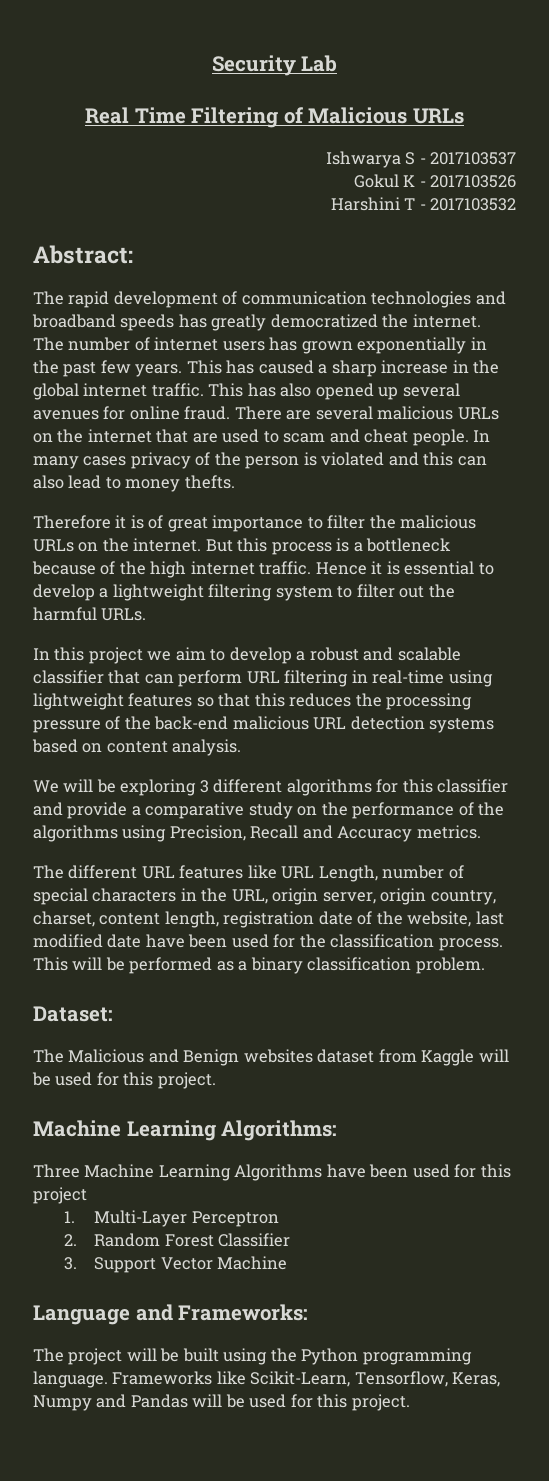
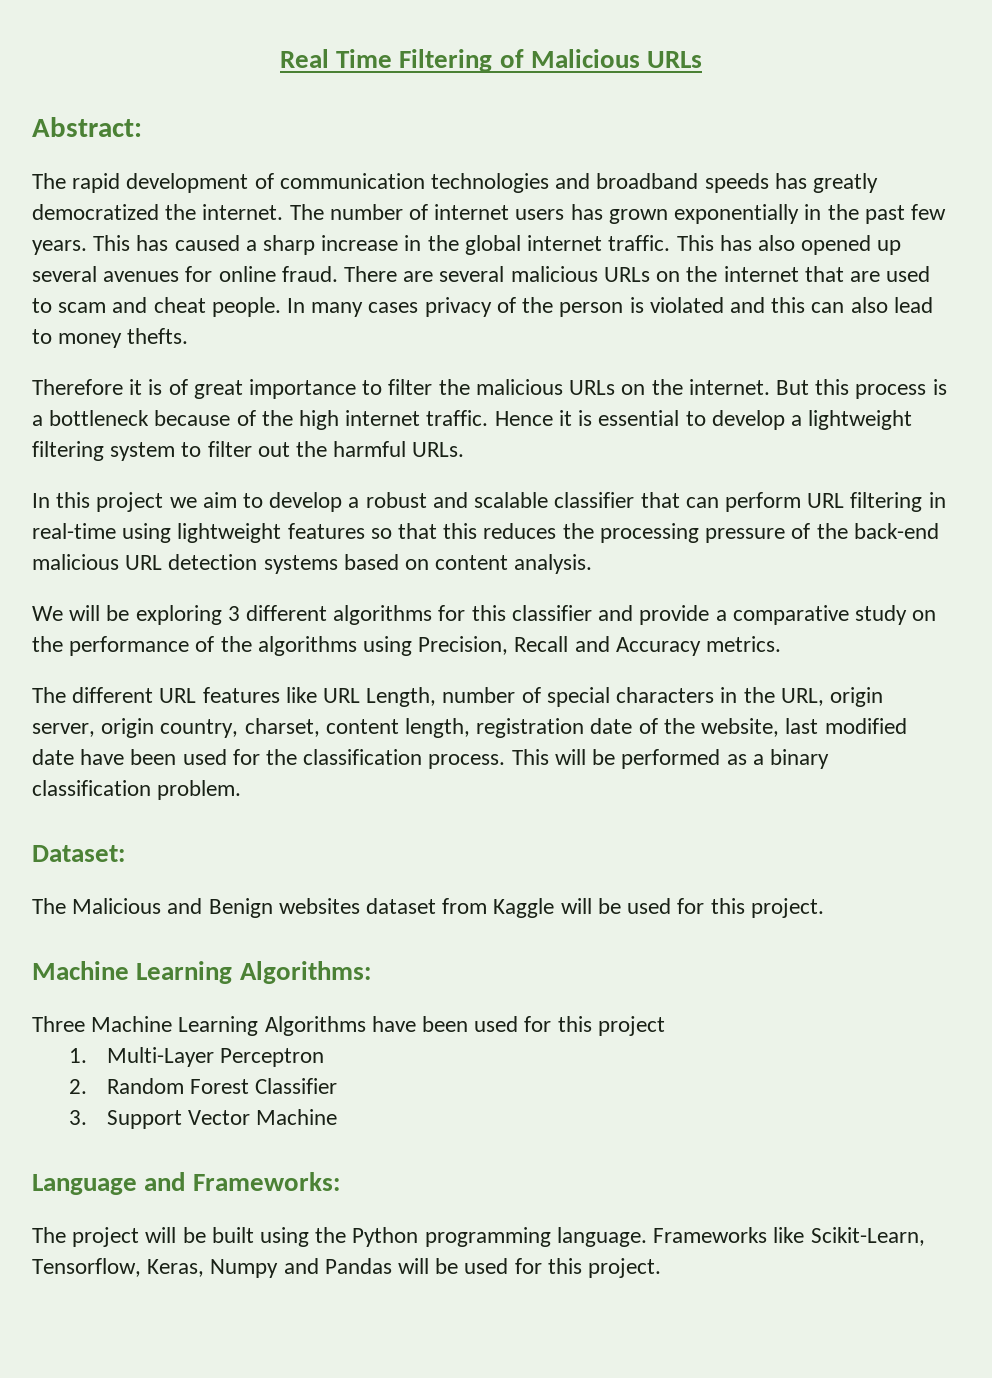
[211,55,338,76] Security Lab // -> (279, 58) none
[325,151,516,168] [353,174,516,188] [330,197,516,211] // Ishwarya S - 2017103537 // Gokul K - 2017103526 // Harshini T - 2017103532 -> (703, 59) none

